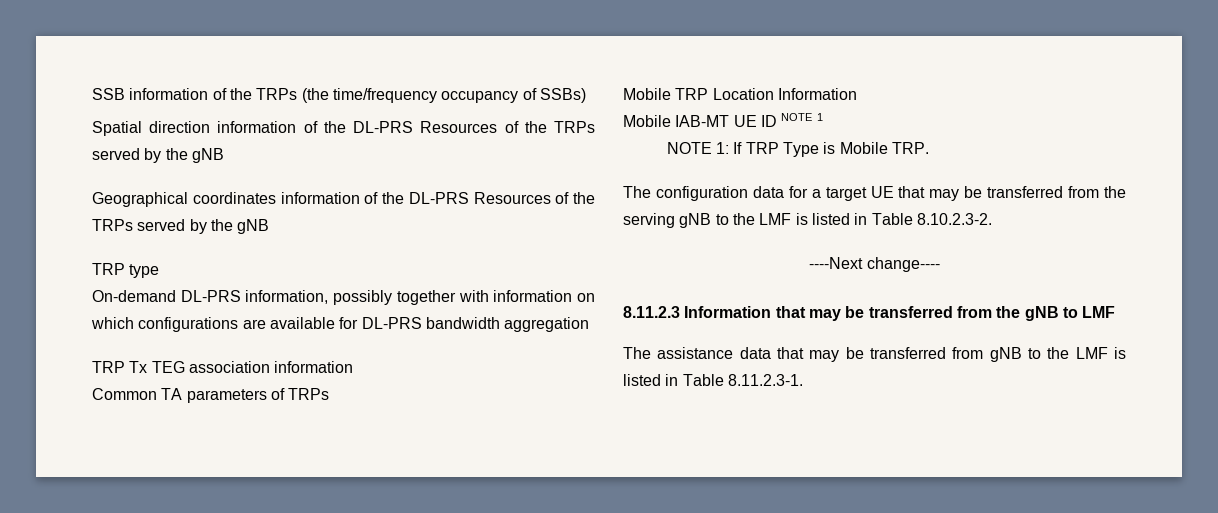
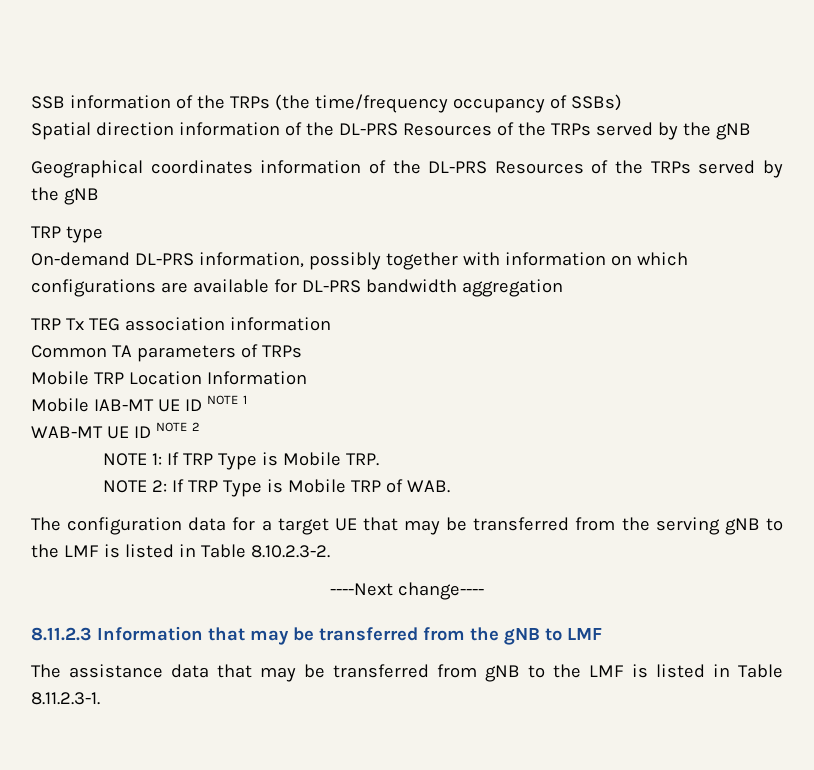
(823, 117) none -> [31,422,200,439] // WAB-MT UE ID NOTE 2
(929, 148) none -> [102,479,450,497] // NOTE 2: If TRP Type is Mobile TRP of WAB.

